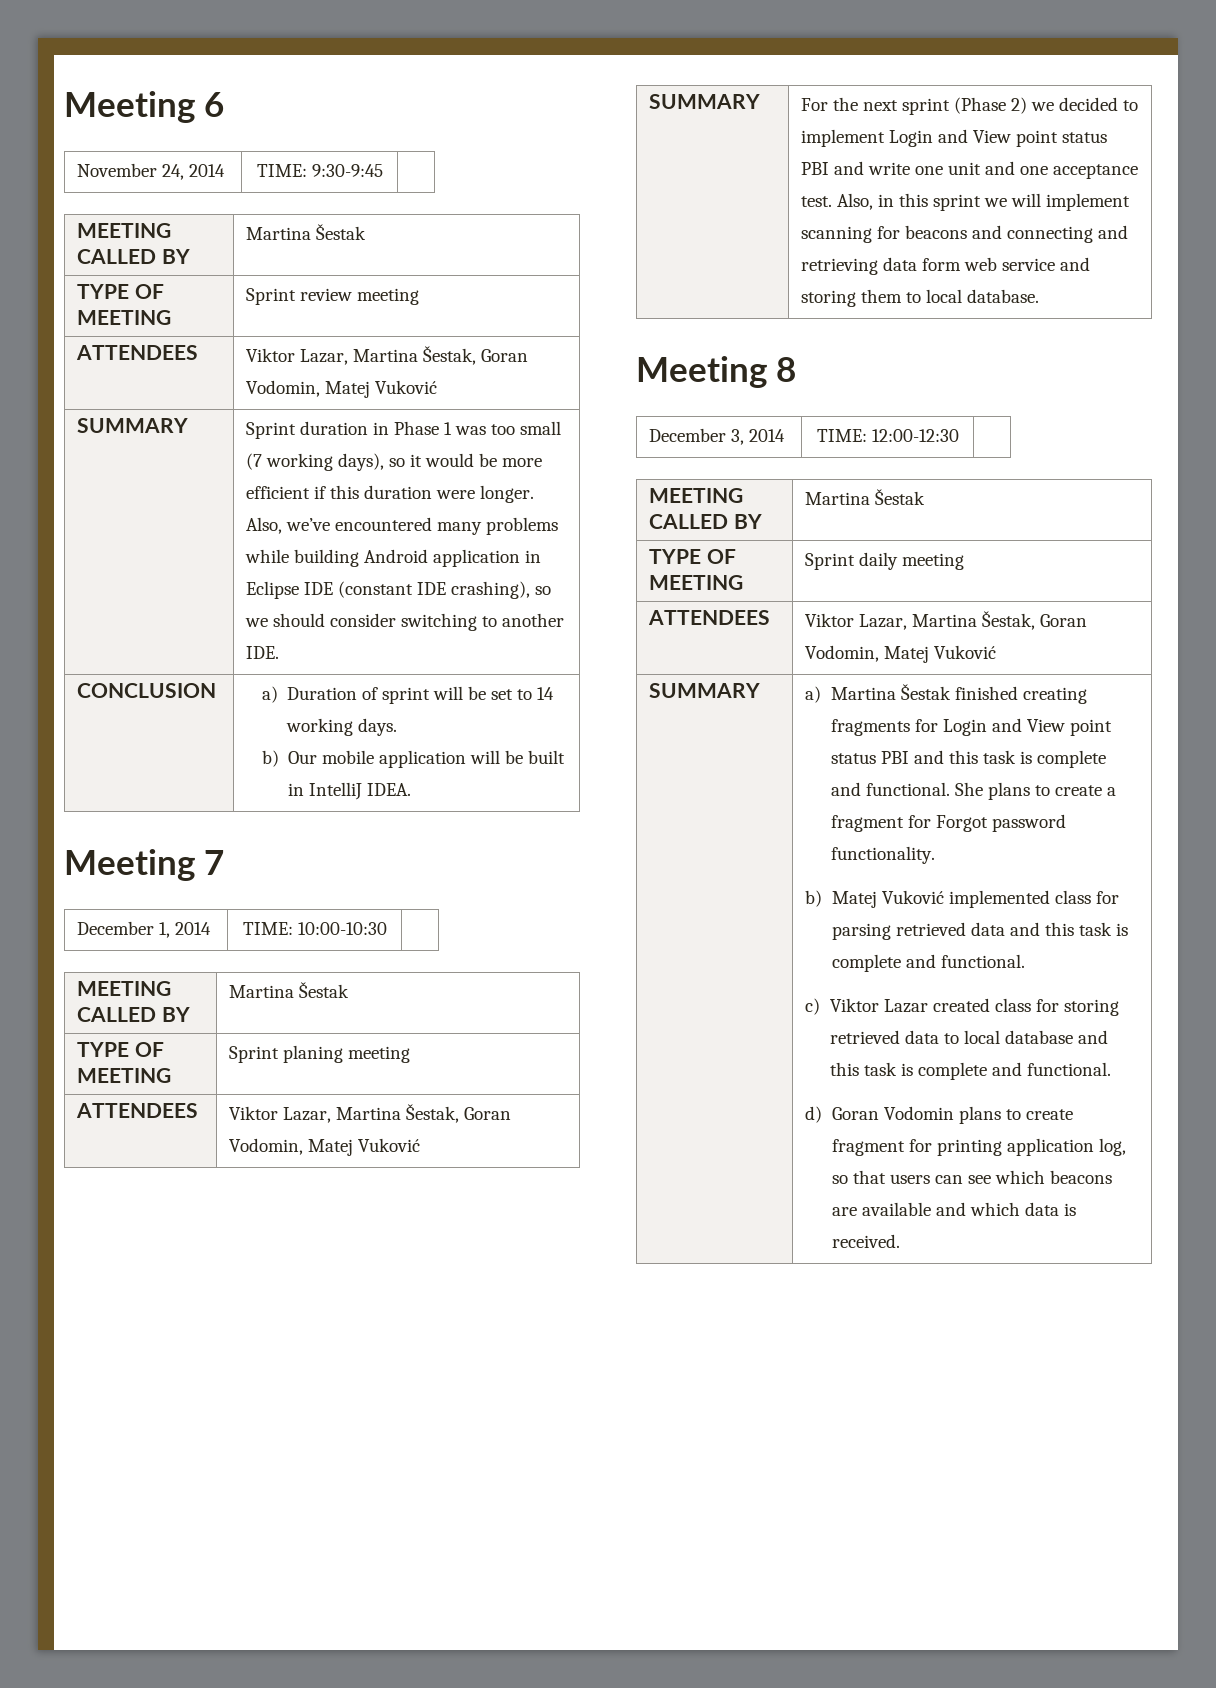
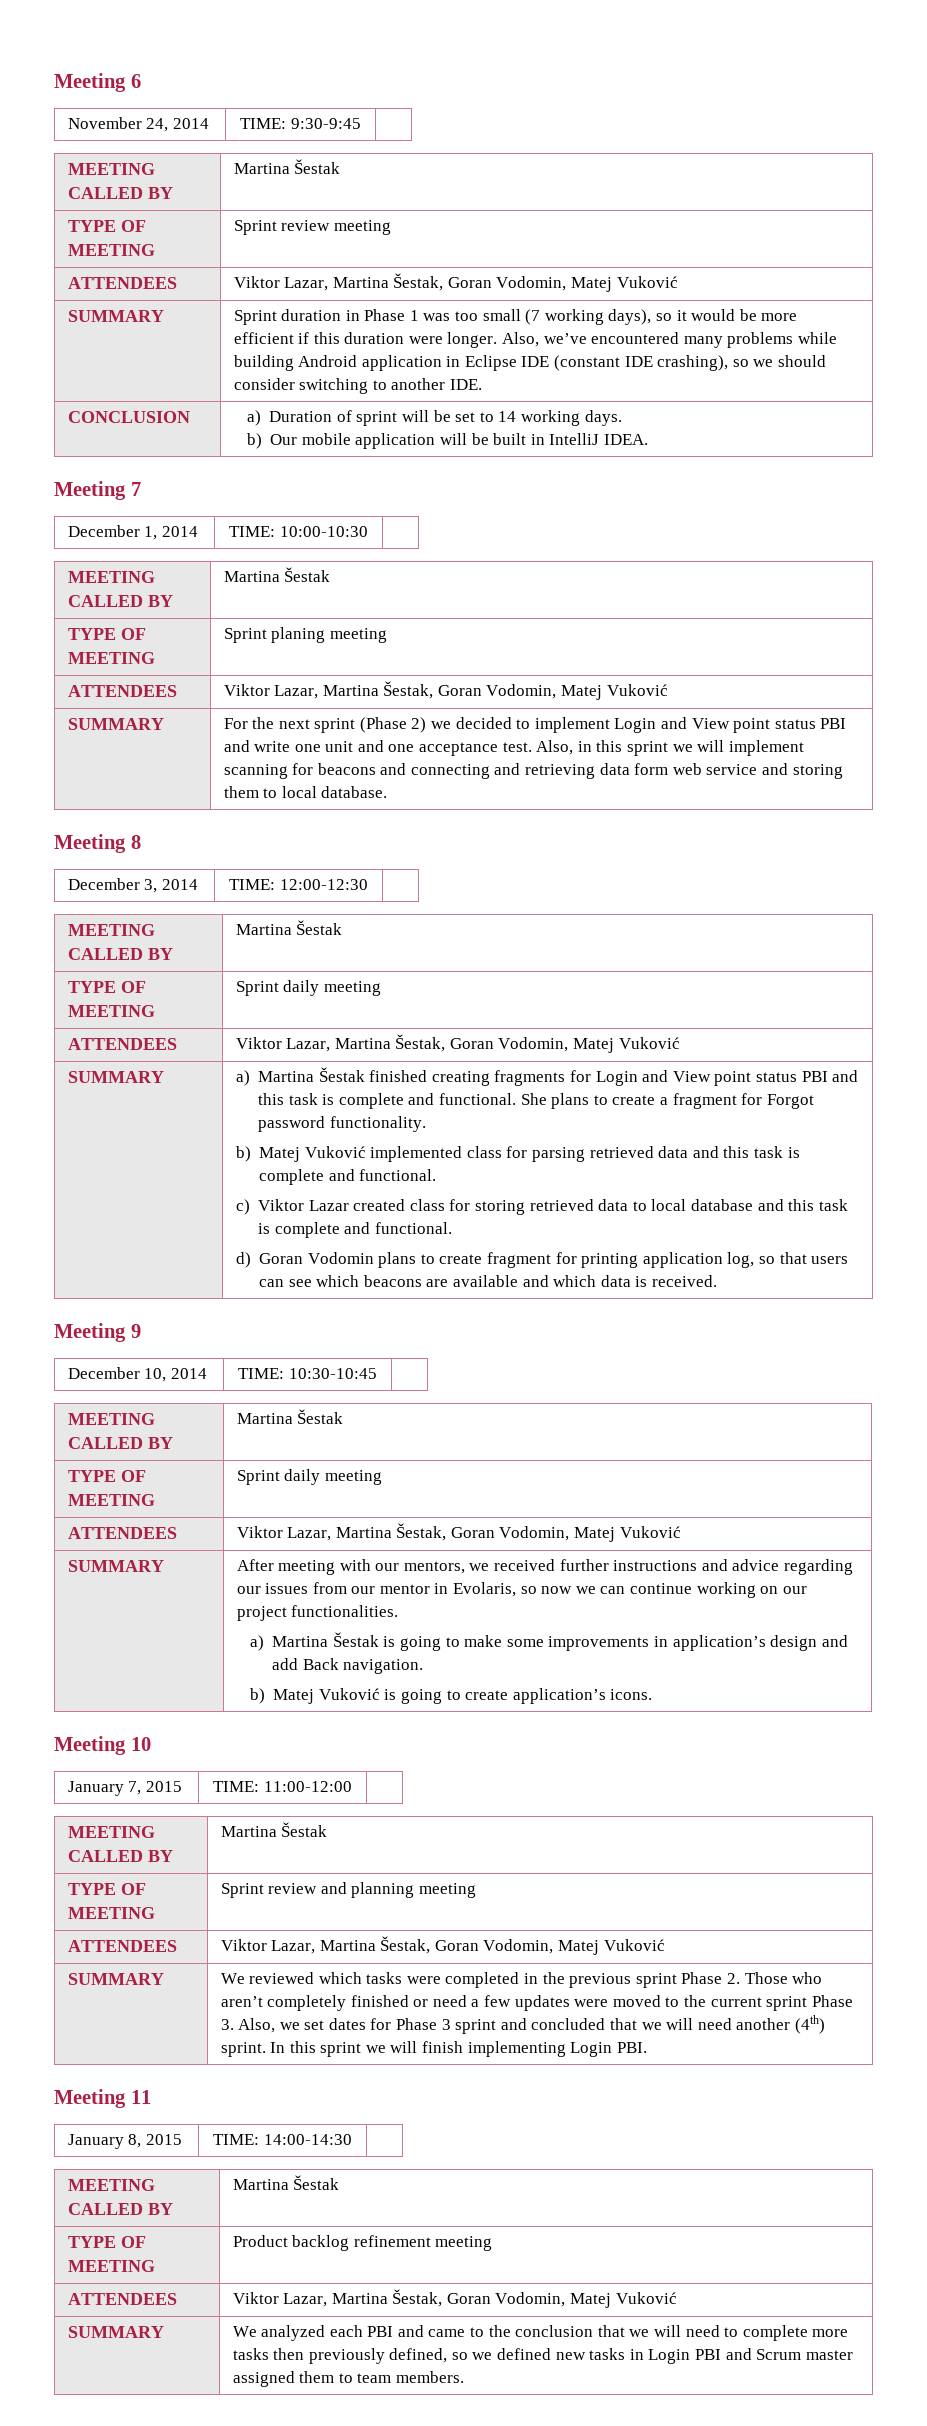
(900, 1241) none -> [54,1323,141,1342] [67,1367,207,1382] [238,1368,377,1379] [67,1413,155,1425] [67,1437,173,1449] [236,1409,344,1424] [67,1470,146,1482] [67,1494,155,1506] [236,1469,382,1485] [67,1527,177,1539] [236,1523,681,1542] [67,1560,164,1572] [236,1559,853,1575] [236,1582,807,1598] [236,1605,399,1621] [249,1632,848,1651] [272,1658,424,1674] [249,1688,653,1704] [54,1736,151,1755] [67,1781,182,1796] [213,1781,352,1792] [67,1826,155,1838] [67,1850,173,1862] [220,1822,328,1837] [67,1883,146,1895] [67,1907,155,1919] [220,1882,476,1898] [67,1940,177,1952] [220,1936,665,1955] [67,1973,164,1985] [220,1972,823,1988] [220,1995,853,2011] [220,2015,825,2034] [220,2041,647,2057] [54,2089,151,2108] [67,2134,182,2149] [213,2134,352,2145] [67,2179,155,2191] [67,2203,173,2215] [232,2175,340,2190] [67,2236,146,2248] [67,2260,155,2272] [232,2235,493,2251] [67,2293,177,2305] [232,2289,677,2308] [67,2326,164,2338] [232,2325,849,2341] [232,2348,853,2364] [232,2371,464,2387] // Meeting 9 // December 10, 2014 | TIME: 10:30-10:45 | // MEETING CALLED BY | Martina Šestak // TYPE OF MEETING | Sprint daily meeting // ATTENDEES | Viktor Lazar, Martina Šestak, Goran Vodomin, Matej Vuković // SUMMARY | After meeting with our mentors, we received further instructions and advice regarding our issues from our mentor in Evolaris, so now we can continue working on our project functionalities. // a) Martina Šestak is going to make some improvements in application’s design and add Back navigation. // b) Matej Vuković is going to create application’s icons. // Meeting 10 // January 7, 2015 | TIME: 11:00-12:00 | // MEETING CALLED BY | Martina Šestak // TYPE OF MEETING | Sprint review and planning meeting // ATTENDEES | Viktor Lazar, Martina Šestak, Goran Vodomin, Matej Vuković // SUMMARY | We reviewed which tasks were completed in the previous sprint Phase 2. Those who aren’t completely finished or need a few updates were moved to the current sprint Phase 3. Also, we set dates for Phase 3 sprint and concluded that we will need another (4th) sprint. In this sprint we will finish implementing Login PBI. // Meeting 11 // January 8, 2015 | TIME: 14:00-14:30 | // MEETING CALLED BY | Martina Šestak // TYPE OF MEETING | Product backlog refinement meeting // ATTENDEES | Viktor Lazar, Martina Šestak, Goran Vodomin, Matej Vuković // SUMMARY | We analyzed each PBI and came to the conclusion that we will need to complete more tasks then previously defined, so we defined new tasks in Login PBI and Scrum master assigned them to team members.

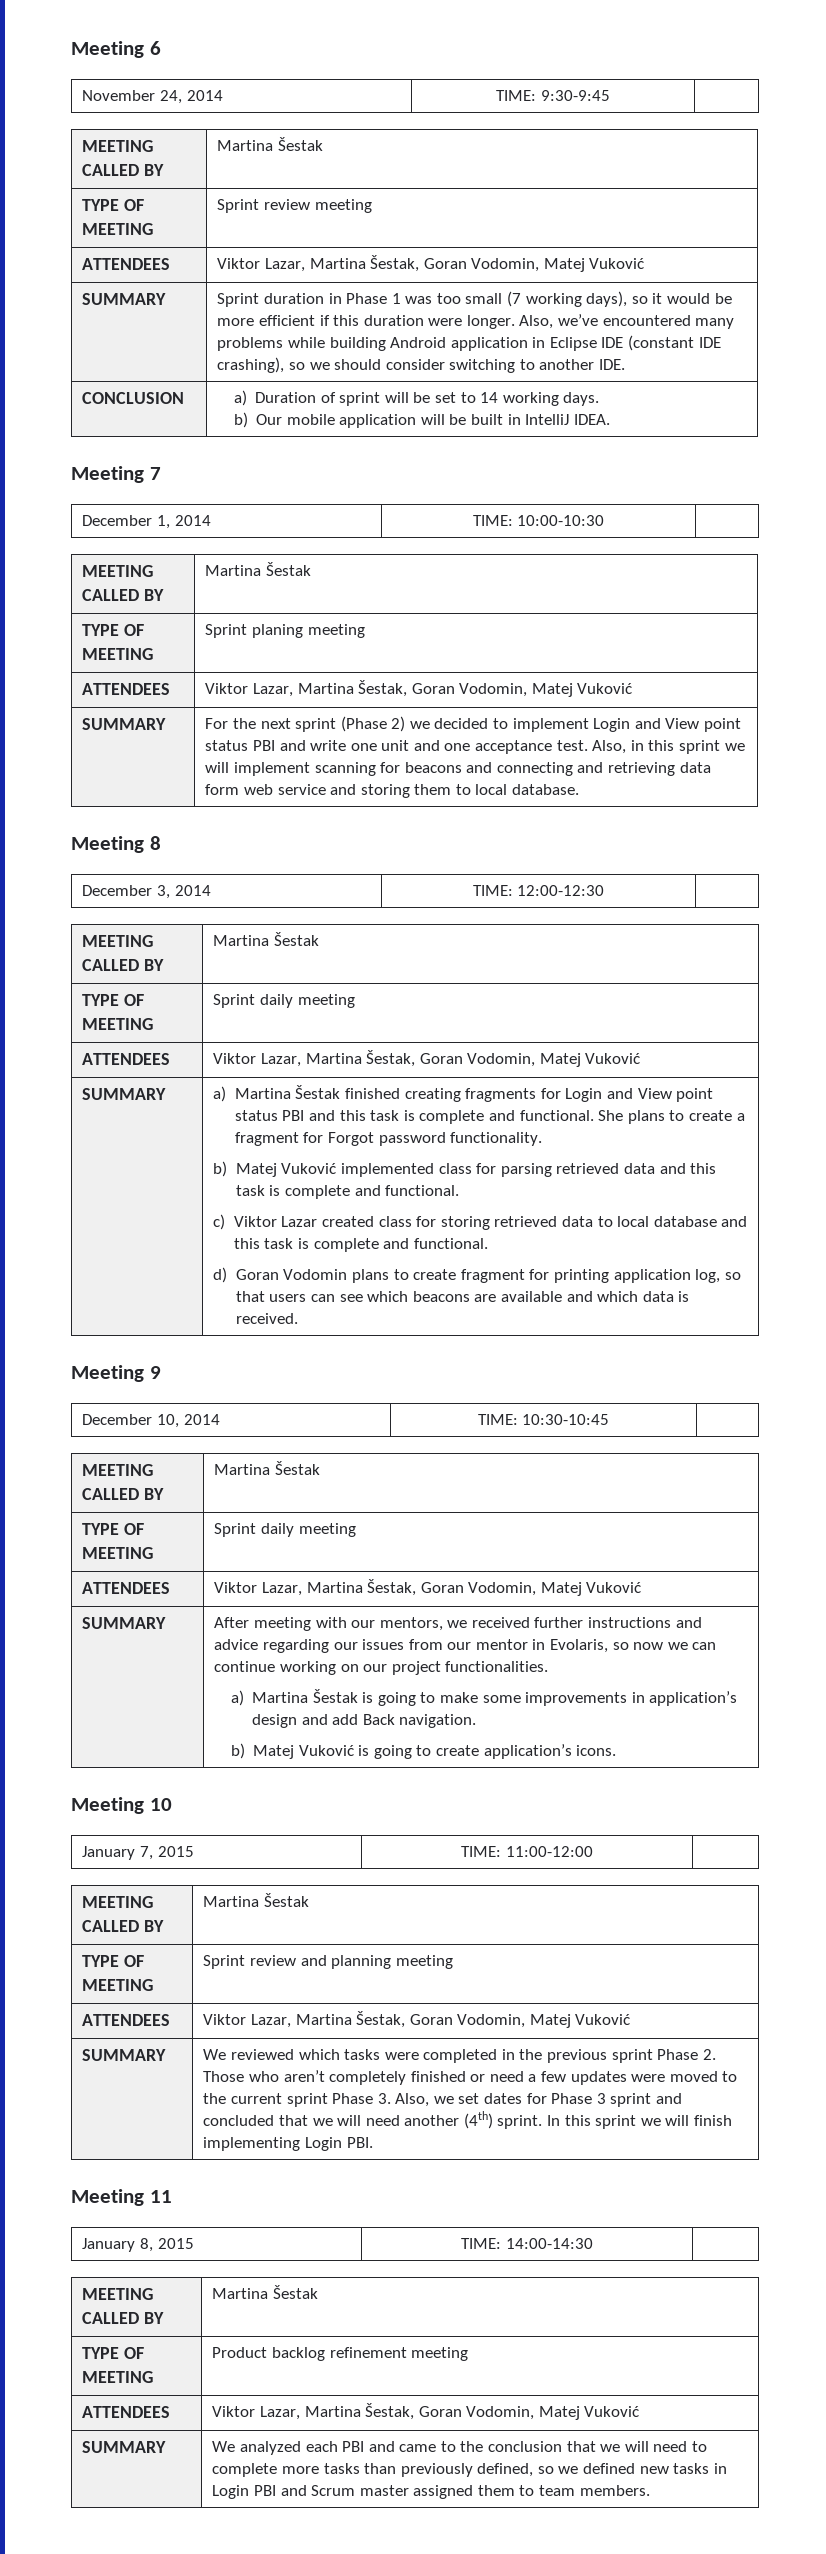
[273,2348,305,2360] then -> [364,2463,397,2474] than

